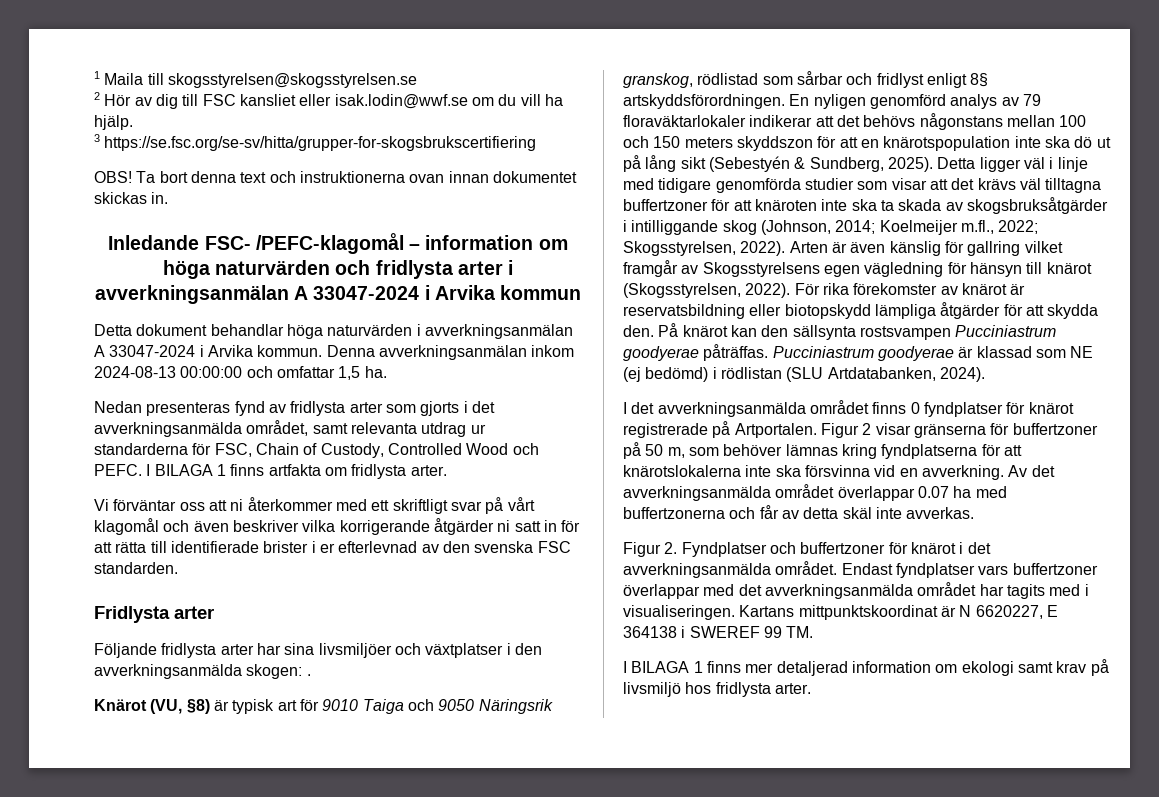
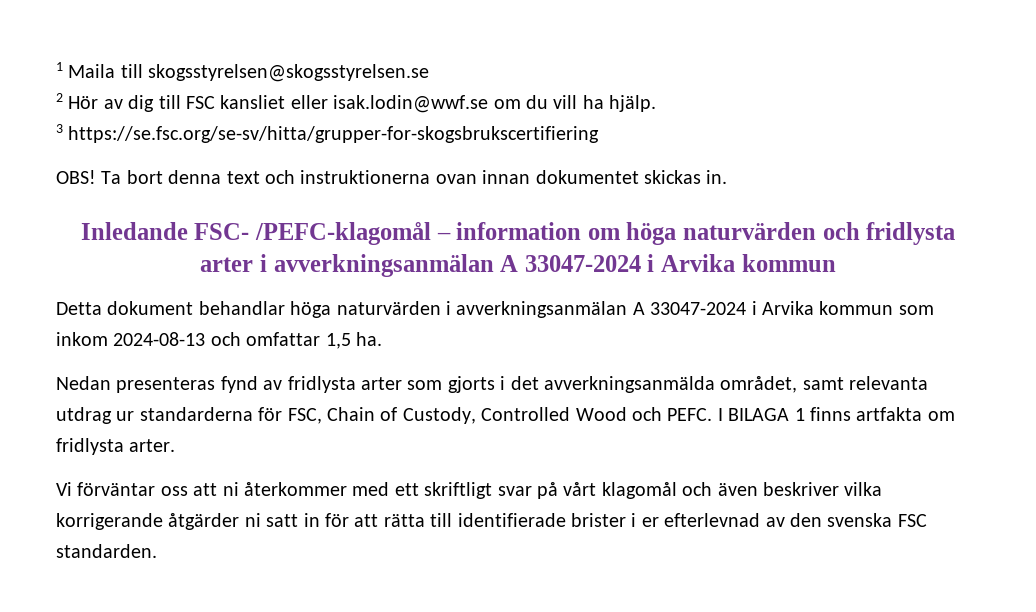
[257,345,527,360] kommun. Denna avverkningsanmälan -> [819,301,934,315] kommun som
[180,366,243,378] 00:00:00 -> (206, 339) none
[94,606,214,623] [94,643,542,658] [94,664,311,679] [94,699,553,714] [623,71,989,88] [623,94,1041,109] [623,113,1087,130] [623,136,1111,151] [623,155,1088,172] [623,178,1102,193] [623,197,1108,214] [623,220,1039,235] [623,241,1063,256] [623,260,1092,277] [623,283,1026,298] [623,302,1099,319] [623,323,1057,340] [623,344,1094,361] [623,367,985,382] [623,400,1074,417] [623,421,1098,438] [623,442,1022,459] [623,465,1055,480] [623,484,1007,501] [623,505,975,519] [623,542,991,557] [623,561,1098,578] [623,582,1089,599] [623,605,1058,620] [623,626,814,638] [623,659,1109,676] [623,682,811,697] // Fridlysta arter // Följande fridlysta arter har sina livsmiljöer och växtplatser i den avverkningsanmälda skogen: . // Knärot (VU, §8) är typisk art för 9010 Taiga och 9050 Näringsrik granskog, rödlistad som sårbar och fridlyst enligt 8§ artskyddsförordningen. En nyligen genomförd analys av 79 floraväktarlokaler indikerar att det behövs någonstans mellan 100 och 150 meters skyddszon för att en knärotspopulation inte ska dö ut på lång sikt (Sebestyén & Sundberg, 2025). Detta ligger väl i linje med tidigare genomförda studier som visar att det krävs väl tilltagna buffertzoner för att knäroten inte ska ta skada av skogsbruksåtgärder i intilliggande skog (Johnson, 2014; Koelmeijer m.fl., 2022; Skogsstyrelsen, 2022). Arten är även känslig för gallring vilket framgår av Skogsstyrelsens egen vägledning för hänsyn till knärot (Skogsstyrelsen, 2022). För rika förekomster av knärot är reservatsbildning eller biotopskydd lämpliga åtgärder för att skydda den. På knärot kan den sällsynta rostsvampen Pucciniastrum goodyerae påträffas. Pucciniastrum goodyerae är klassad som NE (ej bedömd) i rödlistan (SLU Artdatabanken, 2024). // I det avverkningsanmälda området finns 0 fyndplatser för knärot registrerade på Artportalen. Figur 2 visar gränserna för buffertzoner på 50 m, som behöver lämnas kring fyndplatserna för att knärotslokalerna inte ska försvinna vid en avverkning. Av det avverkningsanmälda området överlappar 0.07 ha med buffertzonerna och får av detta skäl inte avverkas. // Figur 2. Fyndplatser och buffertzoner för knärot i det avverkningsanmälda området. Endast fyndplatser vars buffertzoner överlappar med det avverkningsanmälda området har tagits med i visualiseringen. Kartans mittpunktskoordinat är N 6620227, E 364138 i SWEREF 99 TM. // I BILAGA 1 finns mer detaljerad information om ekologi samt krav på livsmiljö hos fridlysta arter. -> (157, 551) none

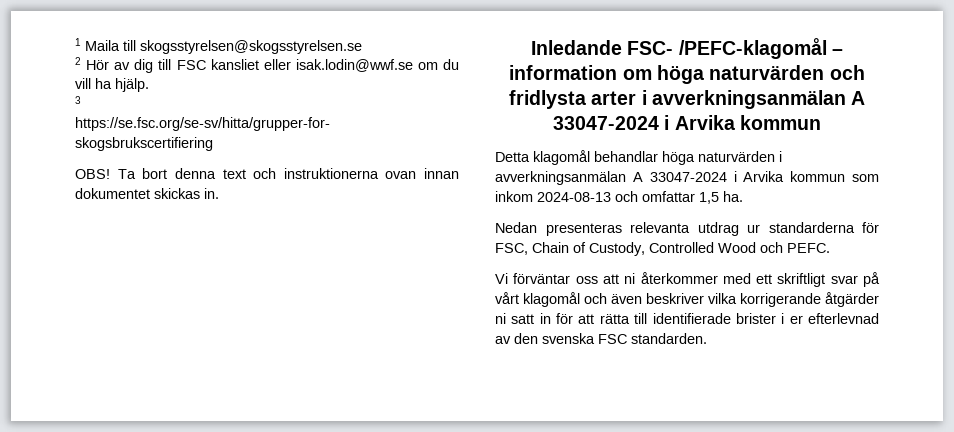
[107,301,194,315] dokument -> [533,150,590,165] klagomål
[220,376,844,393] fynd av fridlysta arter som gjorts i det avverkningsanmälda området, samt -> (622, 229) none
[717,407,955,421] [56,438,176,455] I BILAGA 1 finns artfakta om fridlysta arter. -> (830, 248) none

